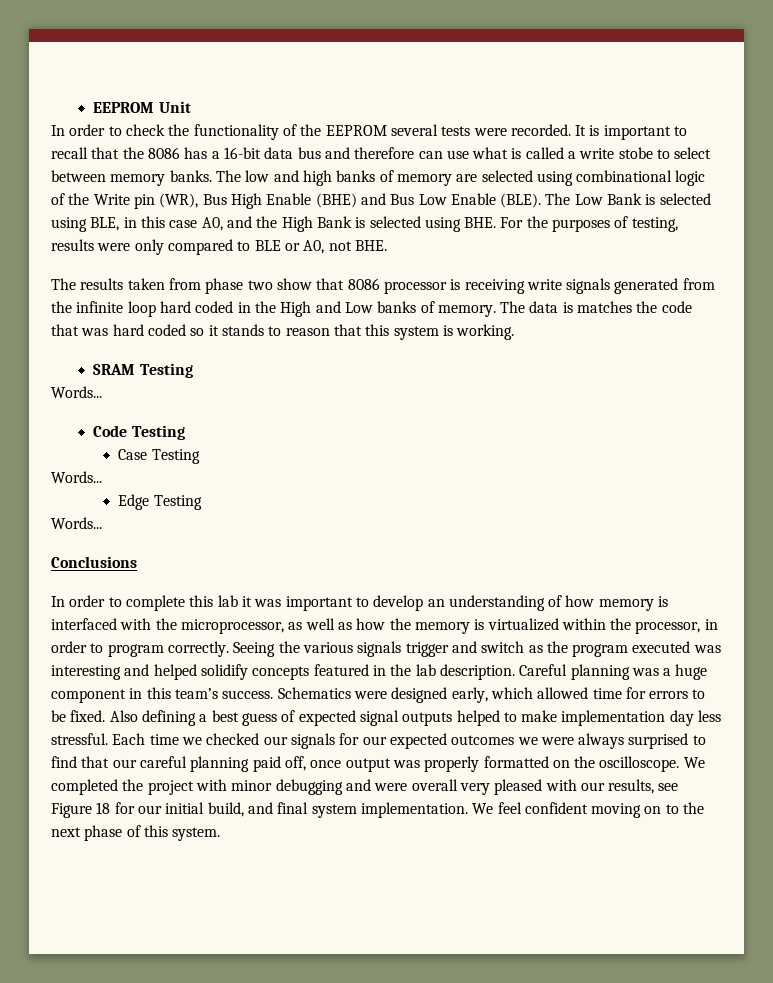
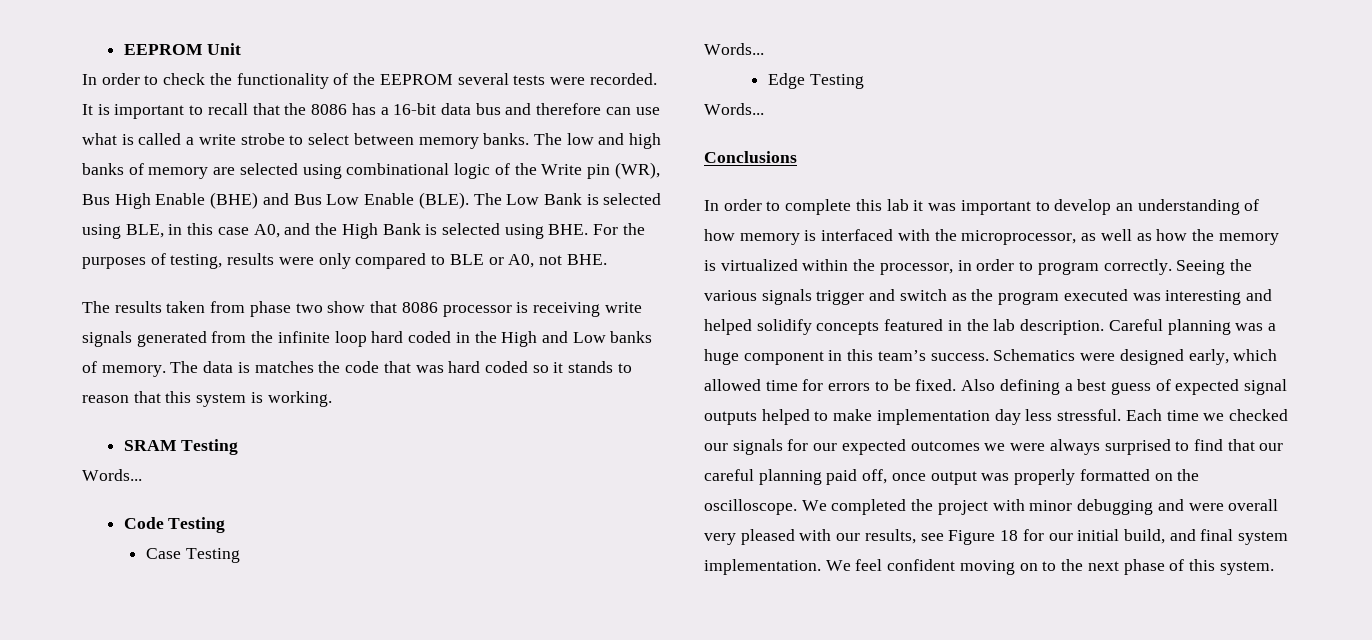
[618,147,653,159] stobe -> [240,133,285,145] strobe

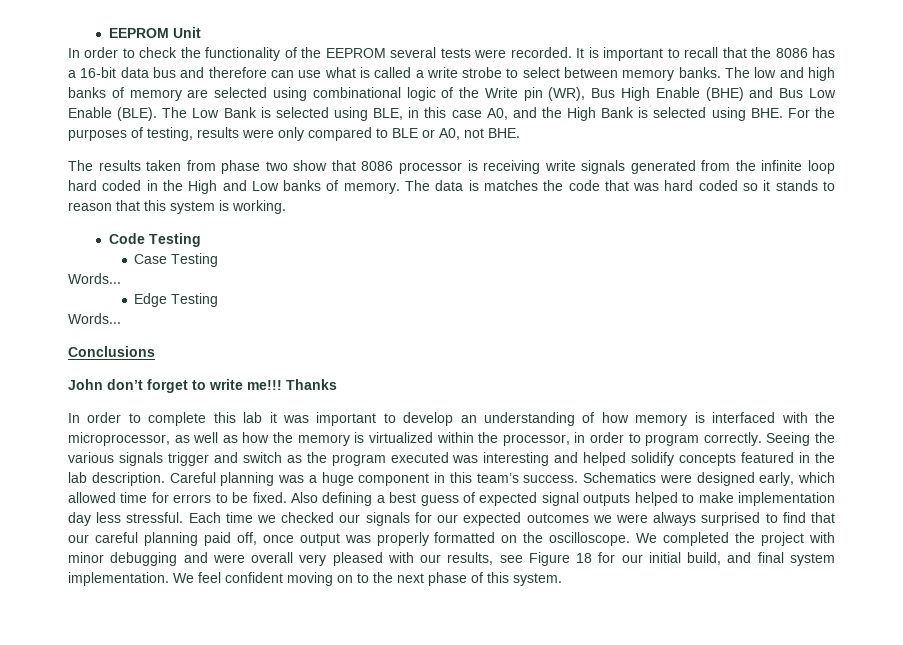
[123,439,239,455] [82,469,142,481] // SRAM Testing // Words... -> (286, 207) none
(797, 157) none -> [68,379,337,393] // John don’t forget to write me!!! Thanks

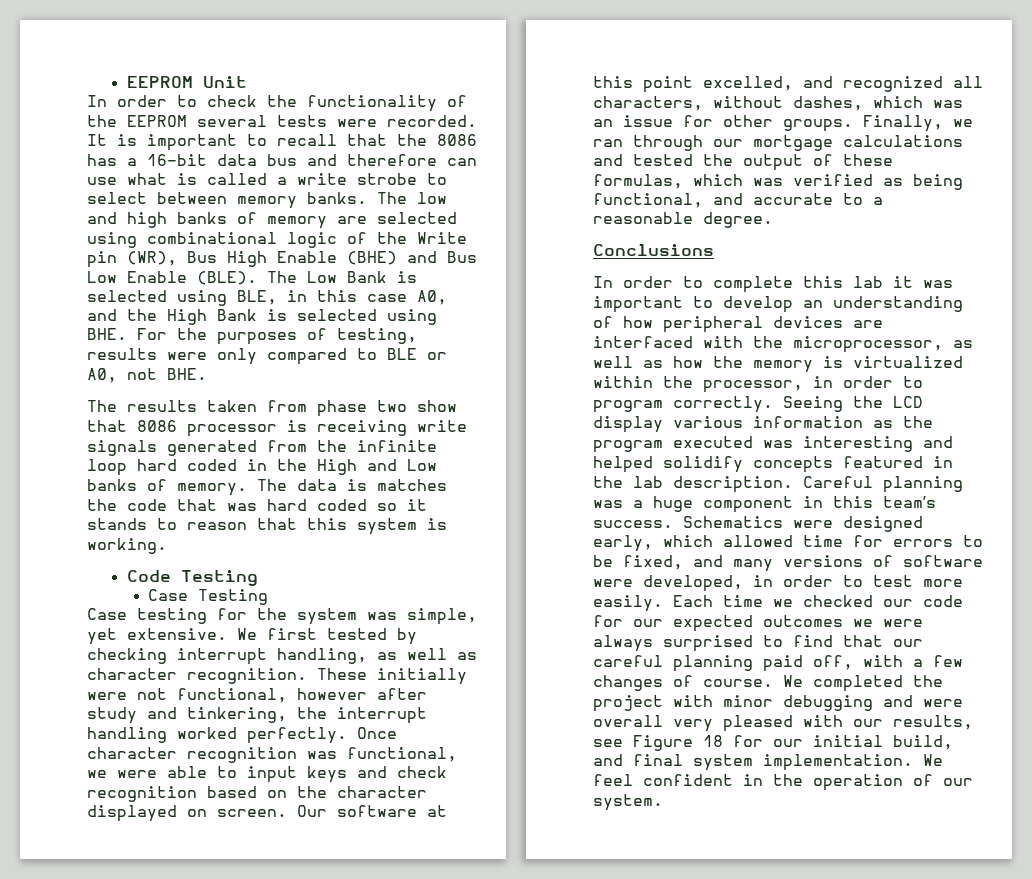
[68,273,121,284] [134,293,219,307] [68,313,121,324] [68,346,155,357] [68,379,337,393] Words... // Edge Testing // Words... // Conclusions // John don’t forget to write me!!! Thanks -> [87,608,477,625] [87,628,417,645] [87,648,477,665] [87,668,467,685] [87,688,427,703] [87,707,427,724] [87,727,397,744] [87,747,457,763] [87,766,447,783] [87,786,427,802] [87,805,447,822] [593,76,983,93] [593,96,963,111] [593,115,973,132] [593,135,963,151] [593,154,893,171] [593,174,963,190] [593,193,883,208] [593,212,773,228] [593,244,714,256] Case testing for the system was simple, yet extensive. We first tested by checking interrupt handling, as well as character recognition. These initially were not functional, however after study and tinkering, the interrupt handling worked perfectly. Once character recognition was functional, we were able to input keys and check recognition based on the character displayed on screen. Our software at this point excelled, and recognized all characters, without dashes, which was an issue for other groups. Finally, we ran through our mortgage calculations and tested the output of these formulas, which was verified as being functional, and accurate to a reasonable degree. // Conclusions
[635,412,705,426] memory is -> [663,316,883,333] peripheral devices are
[68,452,282,466] various signals trigger and switch -> [893,396,923,408] [593,416,863,433] LCD display various information
[252,492,836,506] [68,512,184,526] fixed. Also defining a best guess of expected signal outputs helped to make implementation day less stressful. -> [623,555,983,572] [593,575,963,592] [593,595,663,612] fixed, and many versions of software were developed, in order to test more easily.
[365,512,410,526] signals -> [923,595,963,607] code
[262,532,631,546] once output was properly formatted on the oscilloscope. -> [863,655,963,667] [593,675,773,691] with a few changes of course.
[287,572,509,586] moving on to the next phase of this -> [743,774,973,791] in the operation of our

